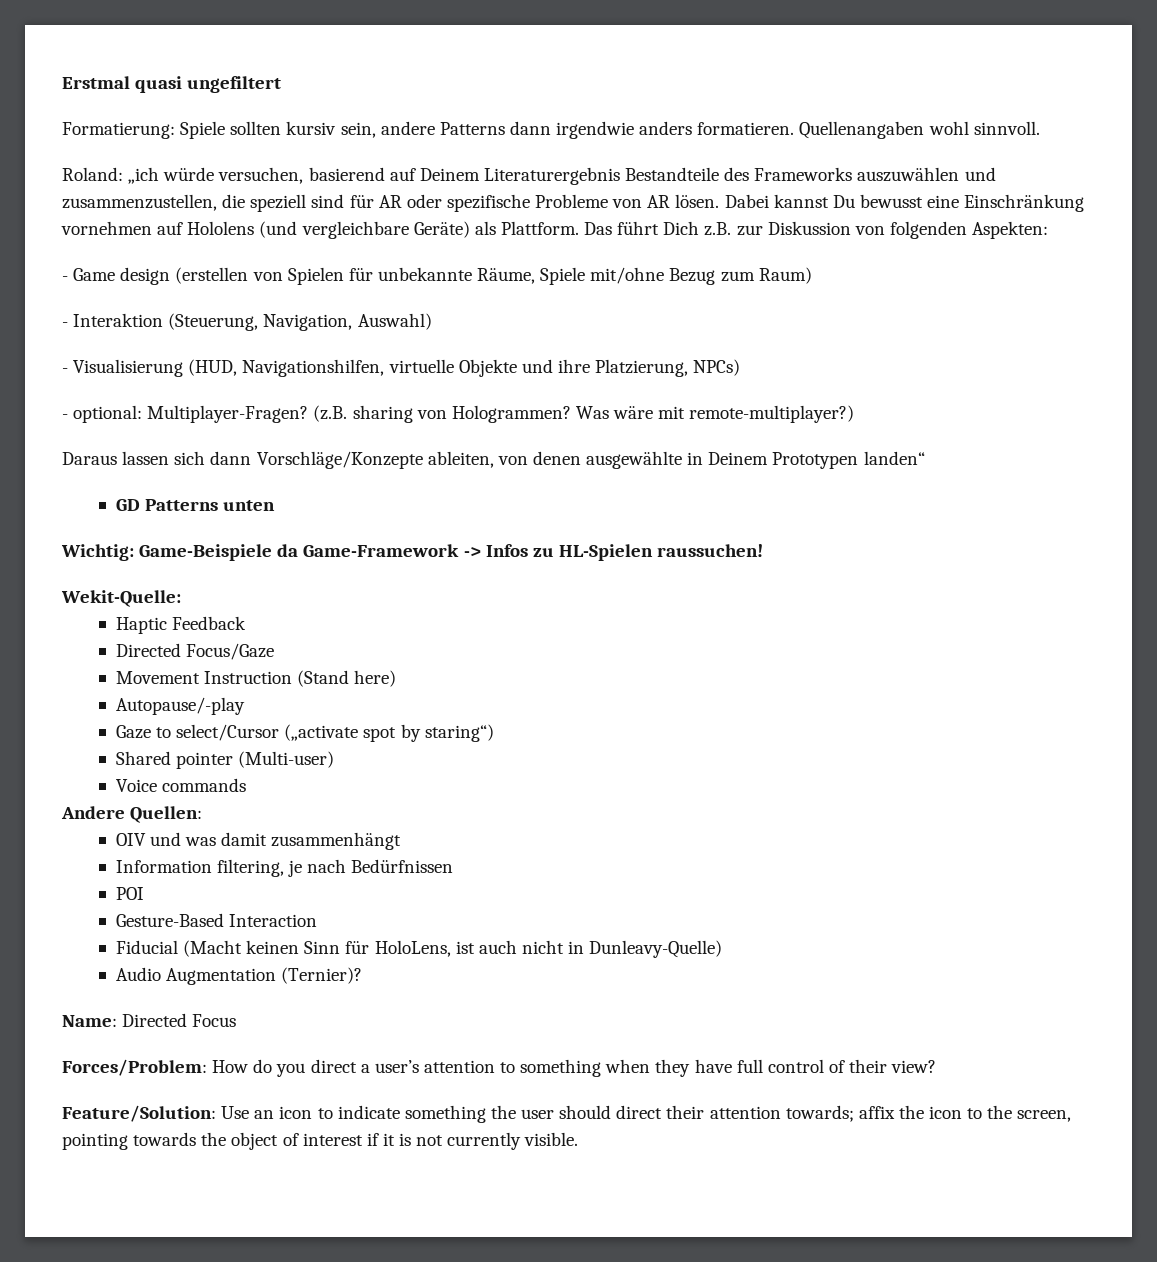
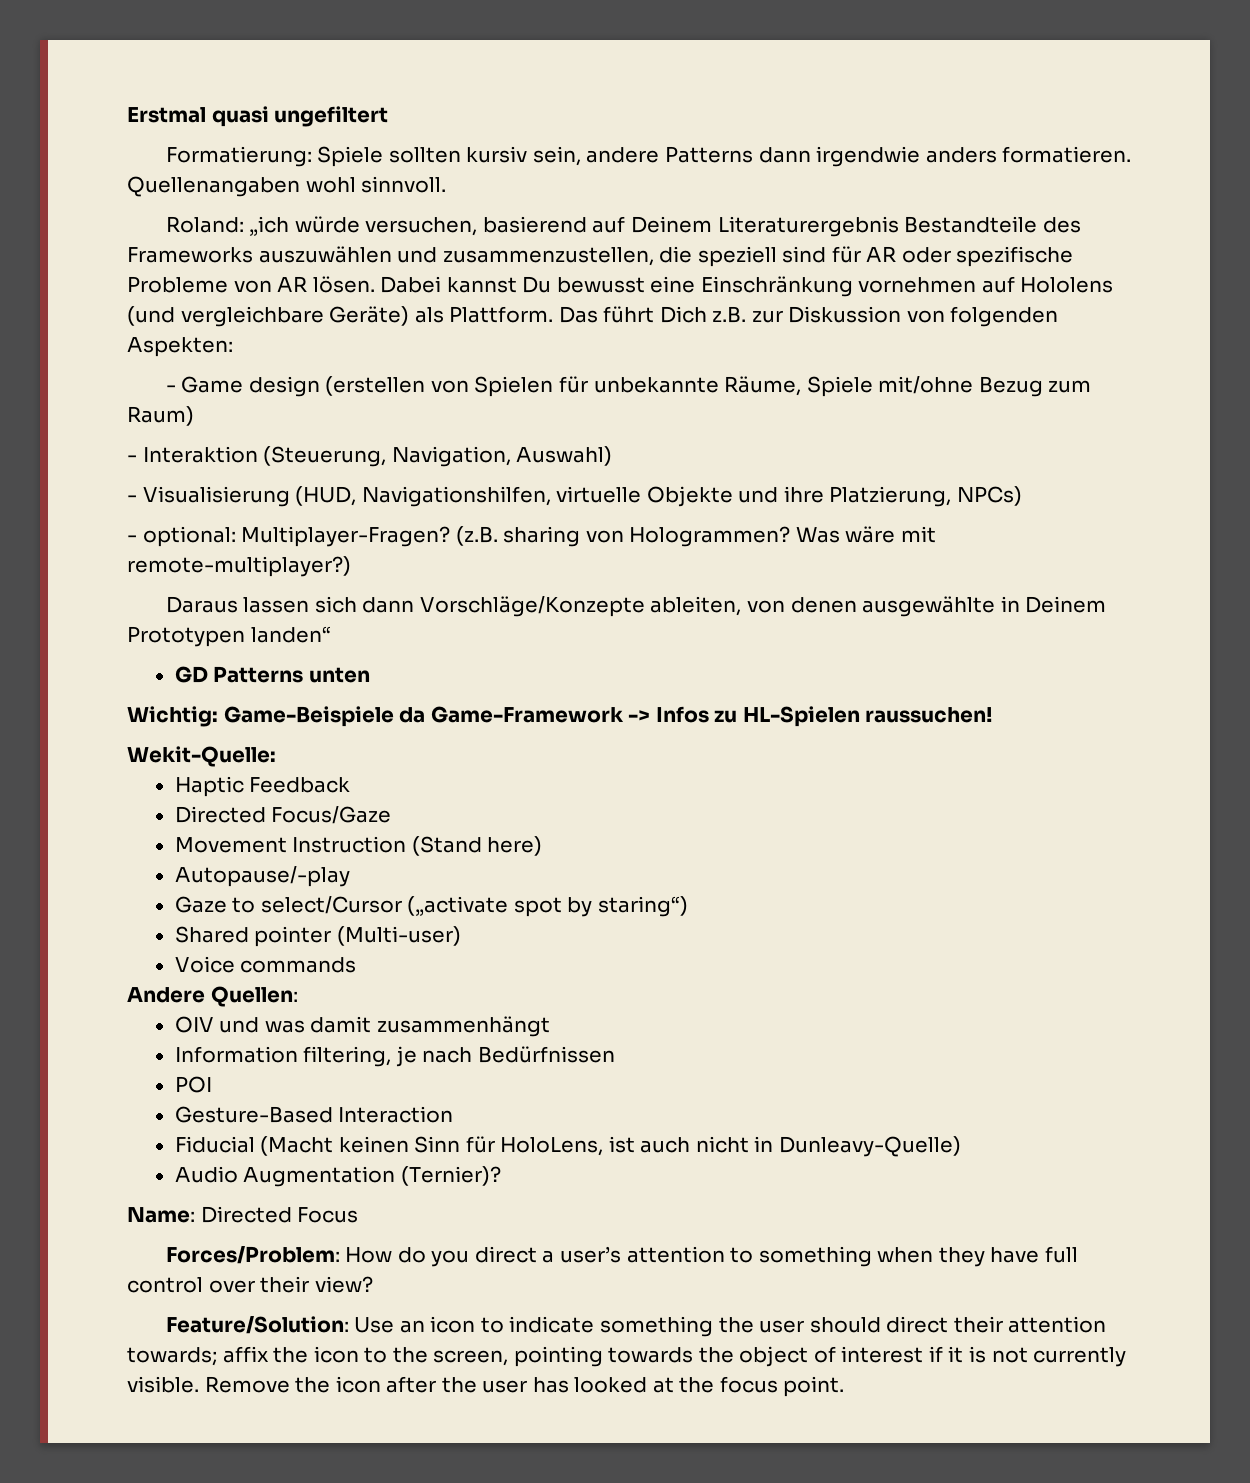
[828,1060,845,1073] of -> [208,1280,255,1293] over
(579, 1139) none -> [204,1376,845,1397] Remove the icon after the user has looked at the focus point.

